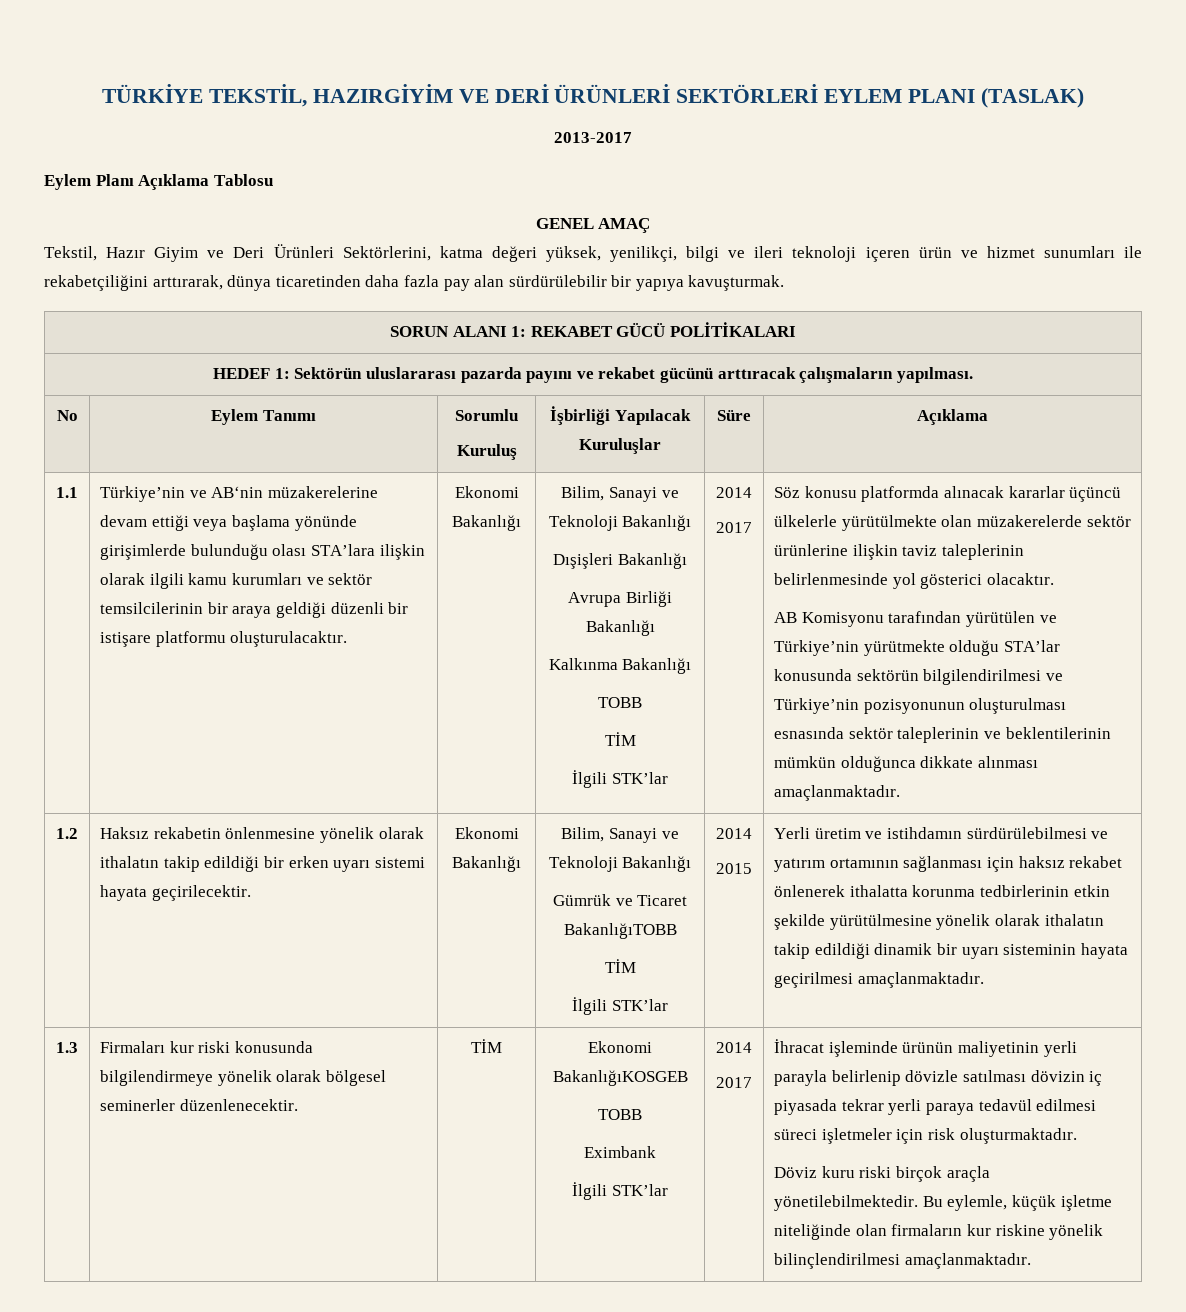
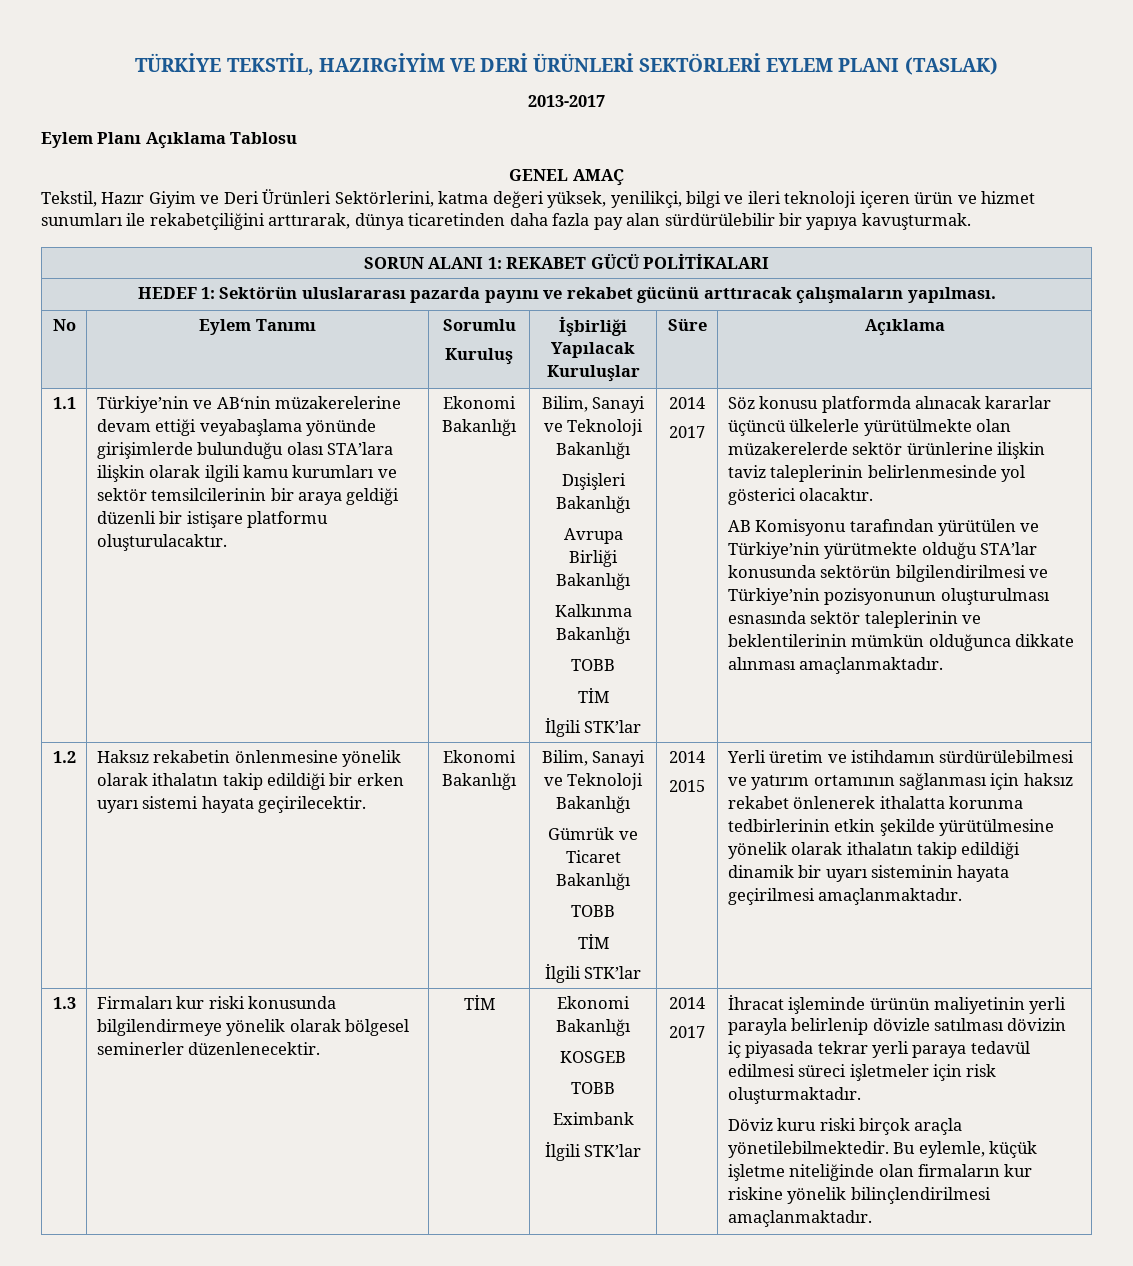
[193,515,291,531] veya başlama -> [199,419,302,436] veyabaşlama
[563,923,677,939] BakanlığıTOBB -> [556,873,631,890] [571,905,615,917] Bakanlığı // TOBB
[552,1070,688,1086] BakanlığıKOSGEB -> [556,1019,631,1036] [560,1051,626,1063] Bakanlığı // KOSGEB

